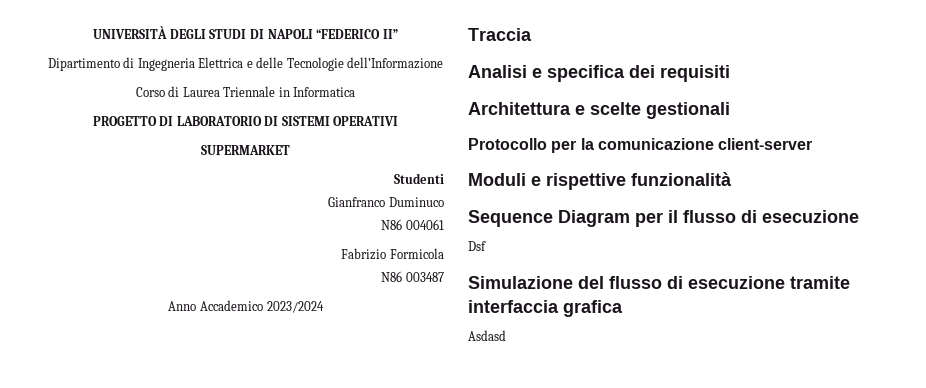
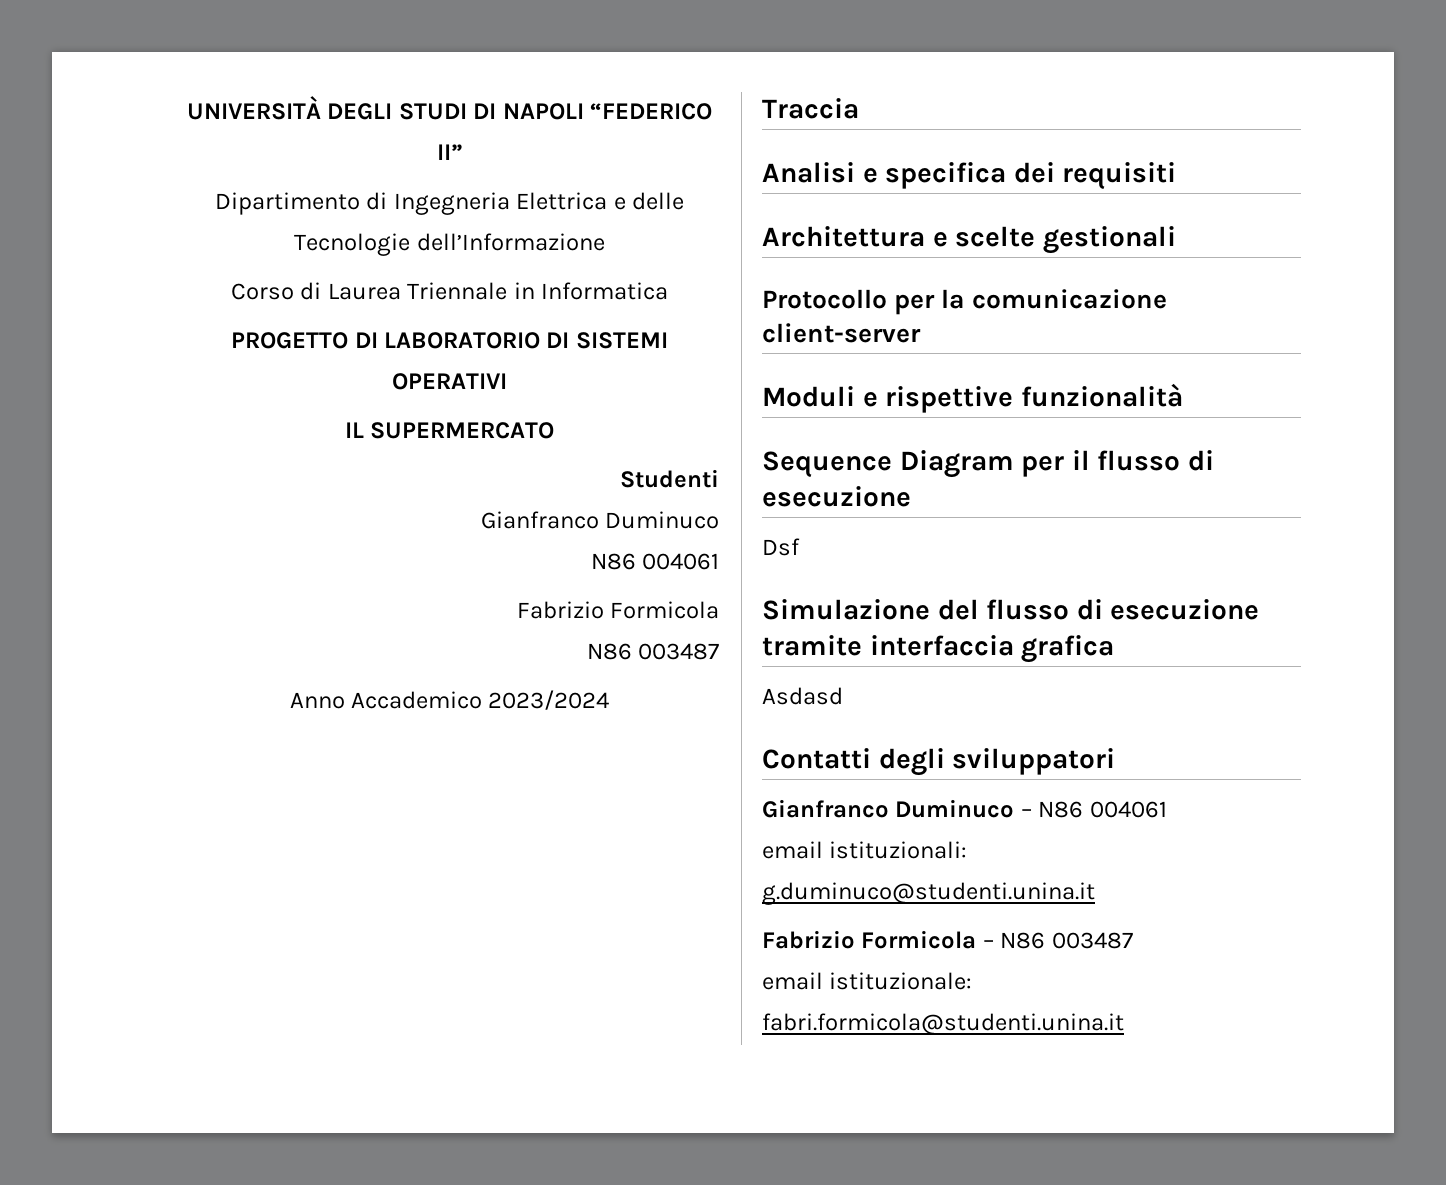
[201,145,290,155] SUPERMARKET -> [344,422,555,439] IL SUPERMERCATO
(506, 335) none -> [762,748,1116,776] [762,799,1167,818] [762,841,968,859] [762,882,1095,905] [762,930,1133,949] [762,972,973,990] [762,1013,1124,1035] // Contatti degli sviluppatori // Gianfranco Duminuco – N86 004061 // email istituzionali: g.duminuco@studenti.unina.it // Fabrizio Formicola – N86 003487 // email istituzionale: fabri.formicola@studenti.unina.it

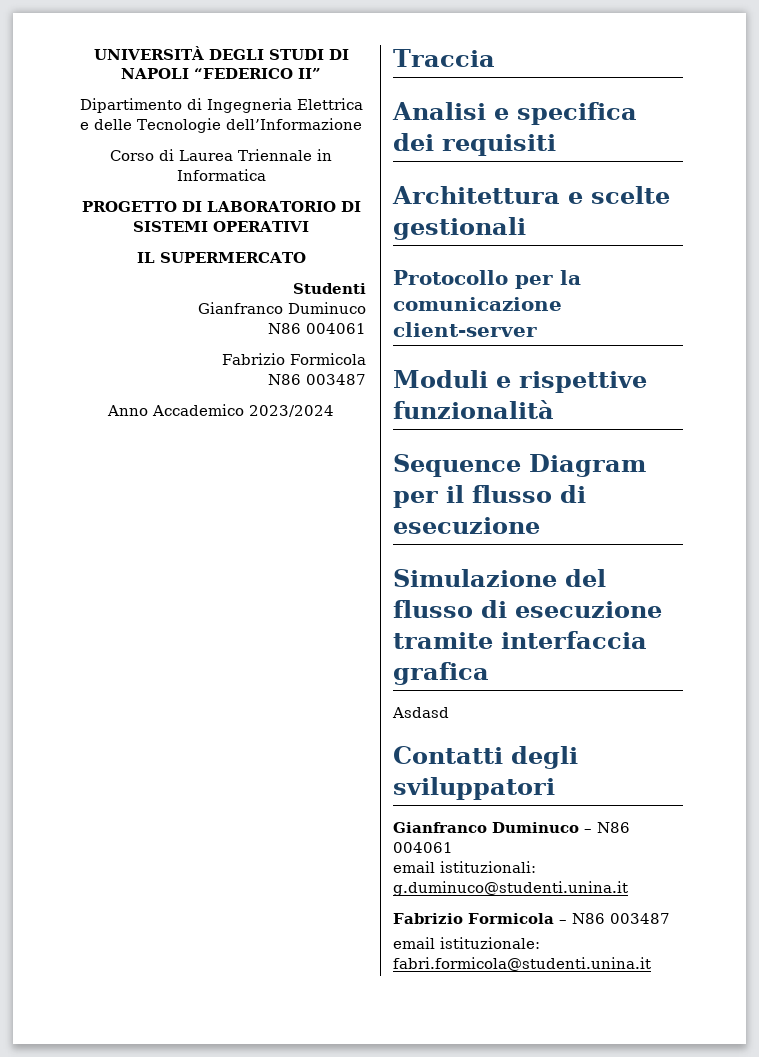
[762,538,800,556] // Dsf -> (540, 525) none

